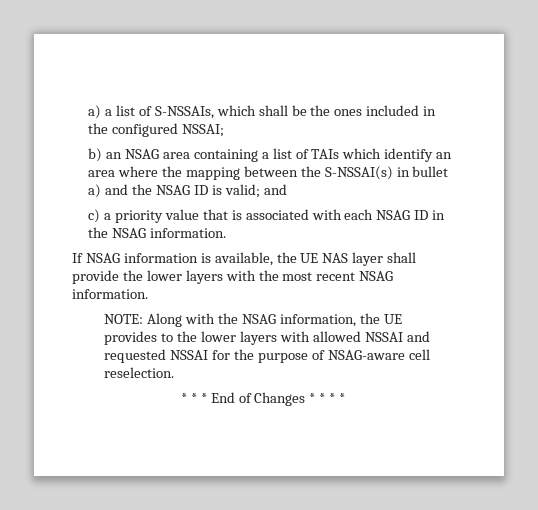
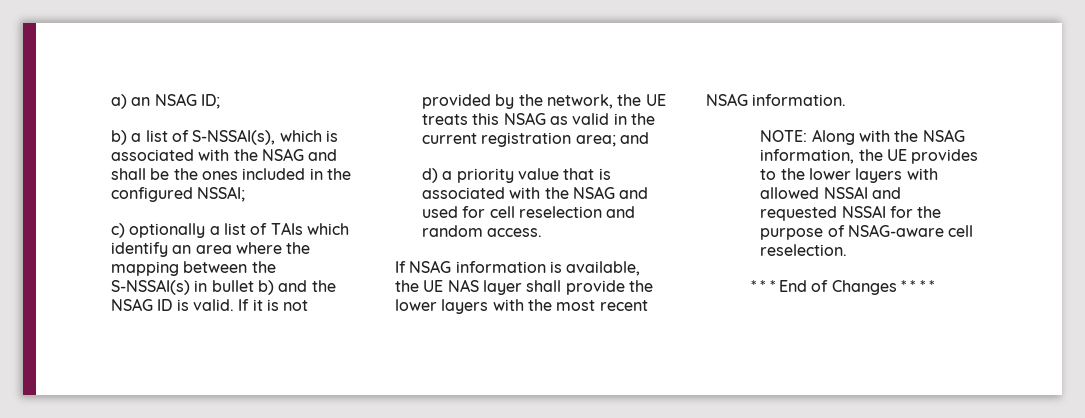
[88,105,256,119] a) a list of S-NSSAIs, which -> [111,93,221,109] [111,129,339,145] [111,148,338,161] a) an NSAG ID; // b) a list of S-NSSAI(s), which is associated with the NSAG and
[88,148,258,162] b) an NSAG area containing -> [111,223,206,238] c) optionally
[88,184,102,198] a) -> [258,280,275,295] b)
[224,184,260,198] valid; -> [193,299,309,311] [422,94,666,109] [422,112,656,125] [422,132,616,147] valid. If it is not provided by the network, the UE treats this NSAG as valid in the current registration area;
[88,209,101,223] c) -> [422,168,439,183] d)
[344,209,446,220] [88,227,226,238] each NSAG ID in the NSAG information. -> [544,186,649,199] [422,206,636,218] [422,225,543,237] the NSAG and used for cell reselection and random access.

